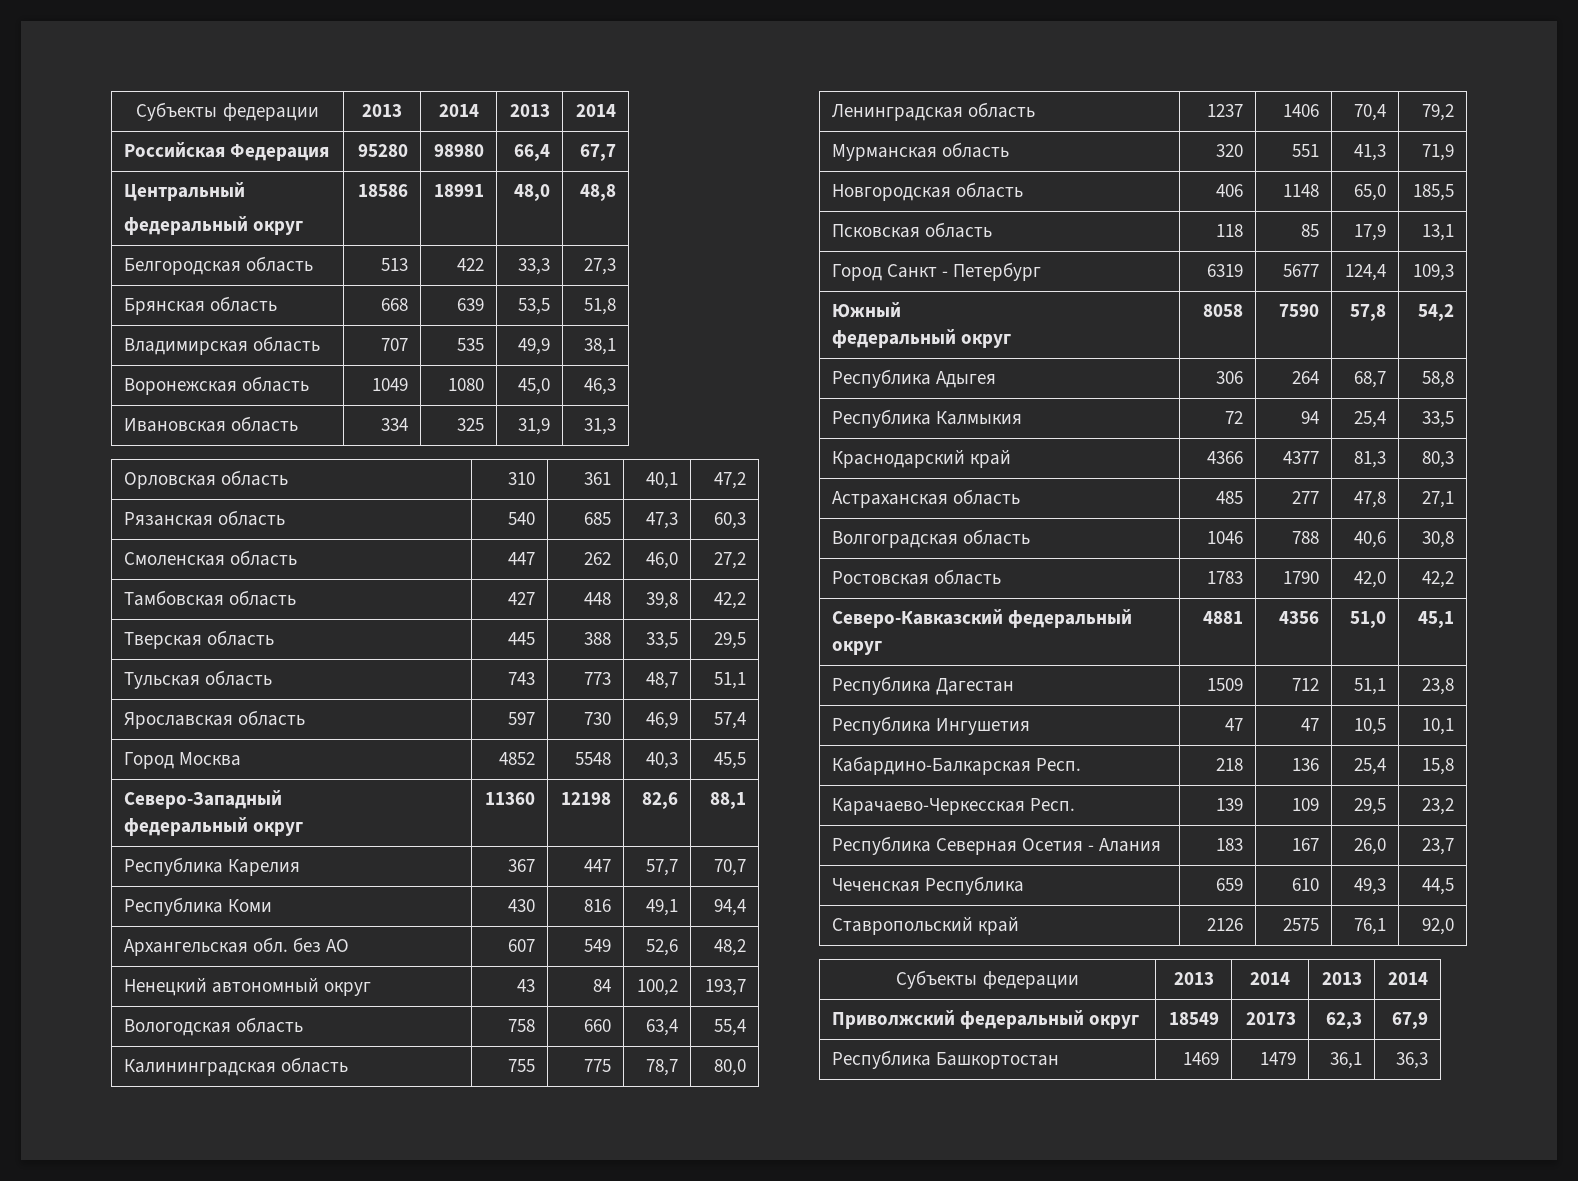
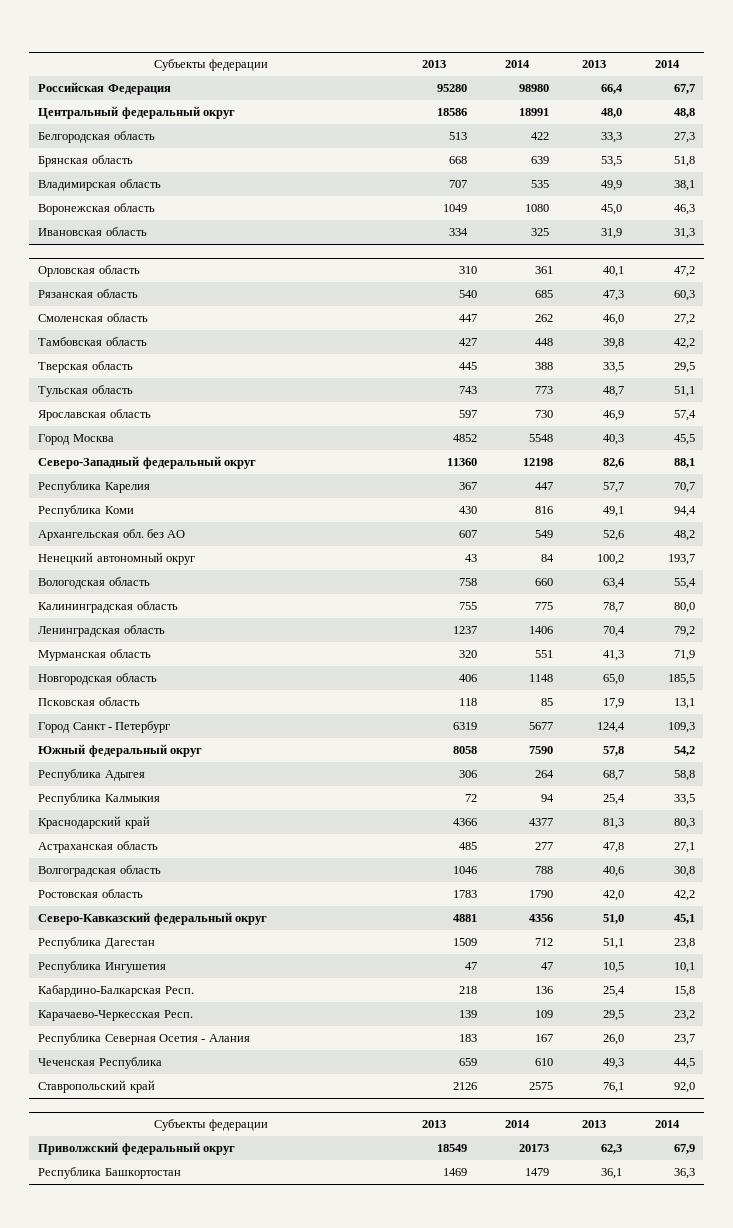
(245, 191) // -> (119, 112) none
(282, 799) // -> (140, 462) none
(901, 310) // -> (86, 749) none

